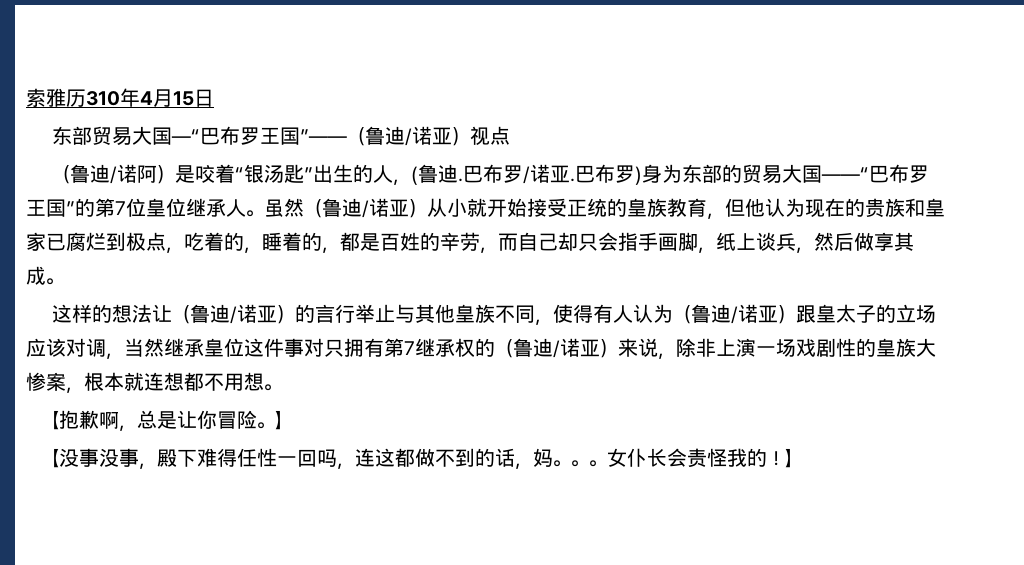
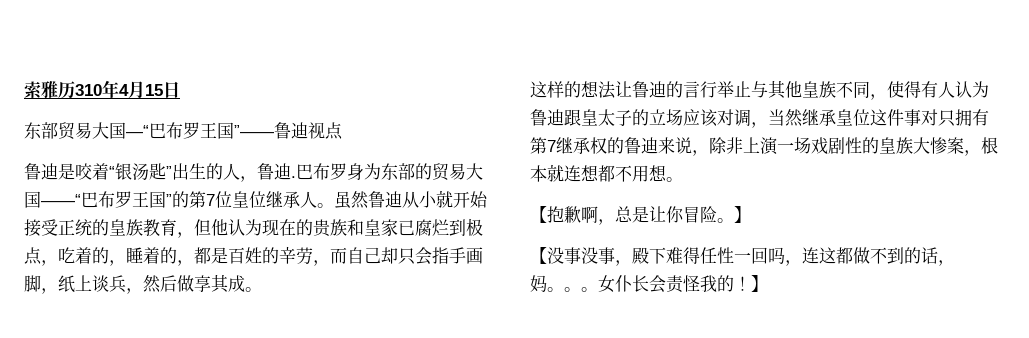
[347,126,511,146] [52,164,176,184] （鲁迪/诺亚）视点 // （鲁迪/诺阿） -> [274,122,343,140] [24,163,58,180] 鲁迪视点 // 鲁迪
[411,166,419,185] ( -> (257, 179) none
[523,164,643,185] /诺亚.巴布罗) -> (347, 171) none
[304,198,427,218] （鲁迪/诺亚） -> [368,191,402,208] 鲁迪
[172,304,296,324] （鲁迪/诺亚） -> [632,81,666,98] 鲁迪
[673,304,797,324] （鲁迪/诺亚） -> [530,109,564,126] 鲁迪
[495,338,618,358] （鲁迪/诺亚） -> [624,137,658,154] 鲁迪

